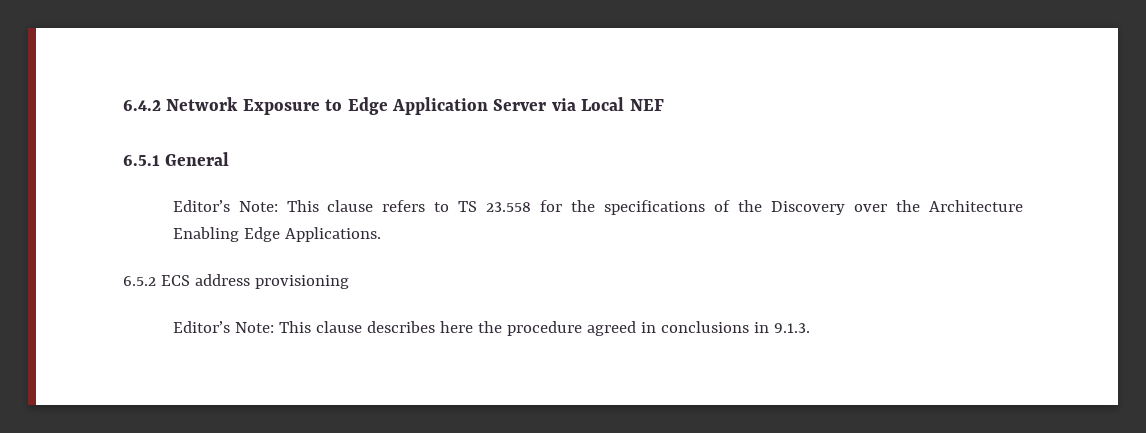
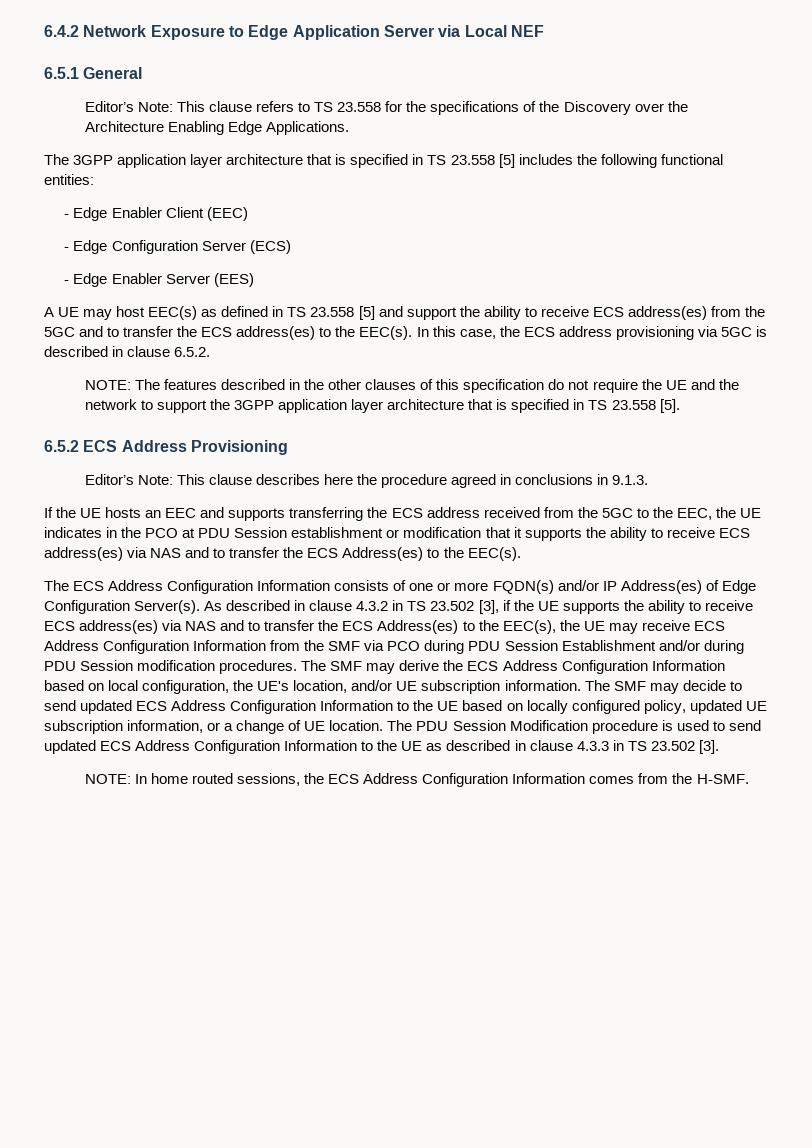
[123,274,349,289] 6.5.2 ECS address provisioning -> [44,154,723,168] [44,174,94,185] [64,207,248,221] [64,240,291,254] [64,273,254,287] [44,306,765,320] [44,326,767,340] [44,346,211,357] [84,379,739,393] [84,399,680,413] [44,440,288,455] The 3GPP application layer architecture that is specified in TS 23.558 [5] includes the following functional entities: // - Edge Enabler Client (EEC) // - Edge Configuration Server (ECS) // - Edge Enabler Server (EES) // A UE may host EEC(s) as defined in TS 23.558 [5] and support the ability to receive ECS address(es) from the 5GC and to transfer the ECS address(es) to the EEC(s). In this case, the ECS address provisioning via 5GC is described in clause 6.5.2. // NOTE: The features described in the other clauses of this specification do not require the UE and the network to support the 3GPP application layer architecture that is specified in TS 23.558 [5]. // 6.5.2 ECS Address Provisioning
(810, 328) none -> [44,507,761,521] [44,527,750,541] [44,547,521,561] [44,580,756,594] [44,600,753,614] [44,620,725,634] [44,640,744,654] [44,660,725,674] [44,680,742,694] [44,700,767,714] [44,720,761,734] [44,740,719,754] [84,773,749,787] // If the UE hosts an EEC and supports transferring the ECS address received from the 5GC to the EEC, the UE indicates in the PCO at PDU Session establishment or modification that it supports the ability to receive ECS address(es) via NAS and to transfer the ECS Address(es) to the EEC(s). // The ECS Address Configuration Information consists of one or more FQDN(s) and/or IP Address(es) of Edge Configuration Server(s). As described in clause 4.3.2 in TS 23.502 [3], if the UE supports the ability to receive ECS address(es) via NAS and to transfer the ECS Address(es) to the EEC(s), the UE may receive ECS Address Configuration Information from the SMF via PCO during PDU Session Establishment and/or during PDU Session modification procedures. The SMF may derive the ECS Address Configuration Information based on local configuration, the UE's location, and/or UE subscription information. The SMF may decide to send updated ECS Address Configuration Information to the UE based on locally configured policy, updated UE subscription information, or a change of UE location. The PDU Session Modification procedure is used to send updated ECS Address Configuration Information to the UE as described in clause 4.3.3 in TS 23.502 [3]. // NOTE: In home routed sessions, the ECS Address Configuration Information comes from the H-SMF.

